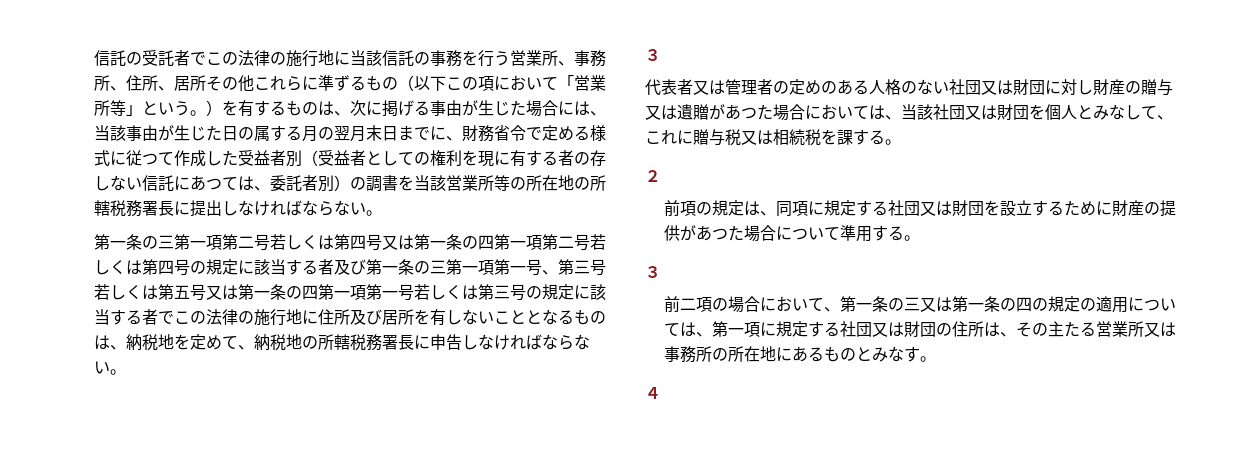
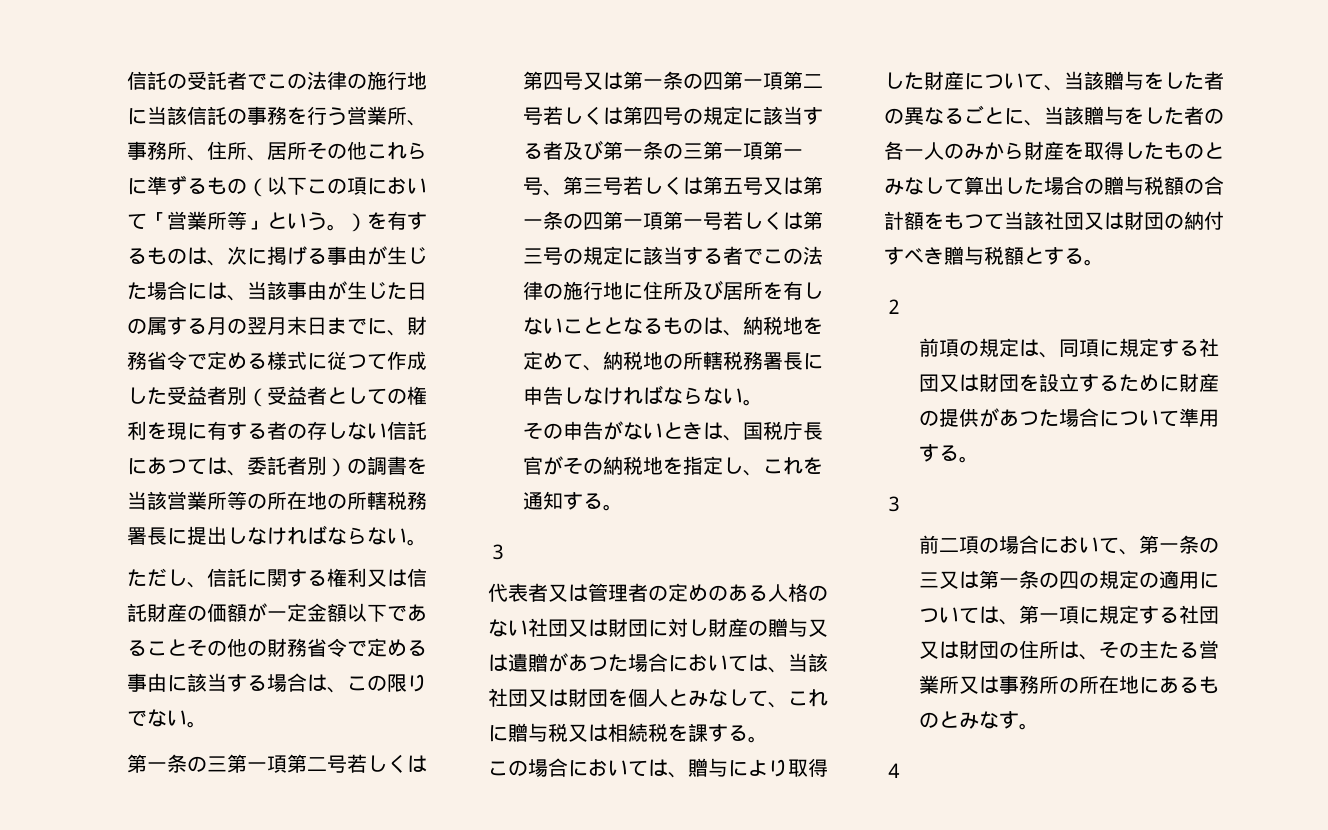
(383, 213) none -> [127,568,428,588] [127,603,428,622] [127,638,428,657] [127,673,428,693] [127,709,208,728] // ただし、信託に関する権利又は信託財産の価額が一定金額以下であることその他の財務省令で定める事由に該当する場合は、この限りでない。
(127, 372) none -> [523,421,824,441] [523,456,824,476] [523,491,624,511] // その申告がないときは、国税庁長官がその納税地を指定し、これを通知する。
(901, 142) none -> [488,758,828,778] [884,71,1224,91] [884,105,1224,126] [884,141,1224,160] [884,176,1224,195] [884,211,1224,230] [884,246,1104,266] // この場合においては、贈与により取得した財産について、当該贈与をした者の異なるごとに、当該贈与をした者の各一人のみから財産を取得したものとみなして算出した場合の贈与税額の合計額をもつて当該社団又は財団の納付すべき贈与税額とする。

